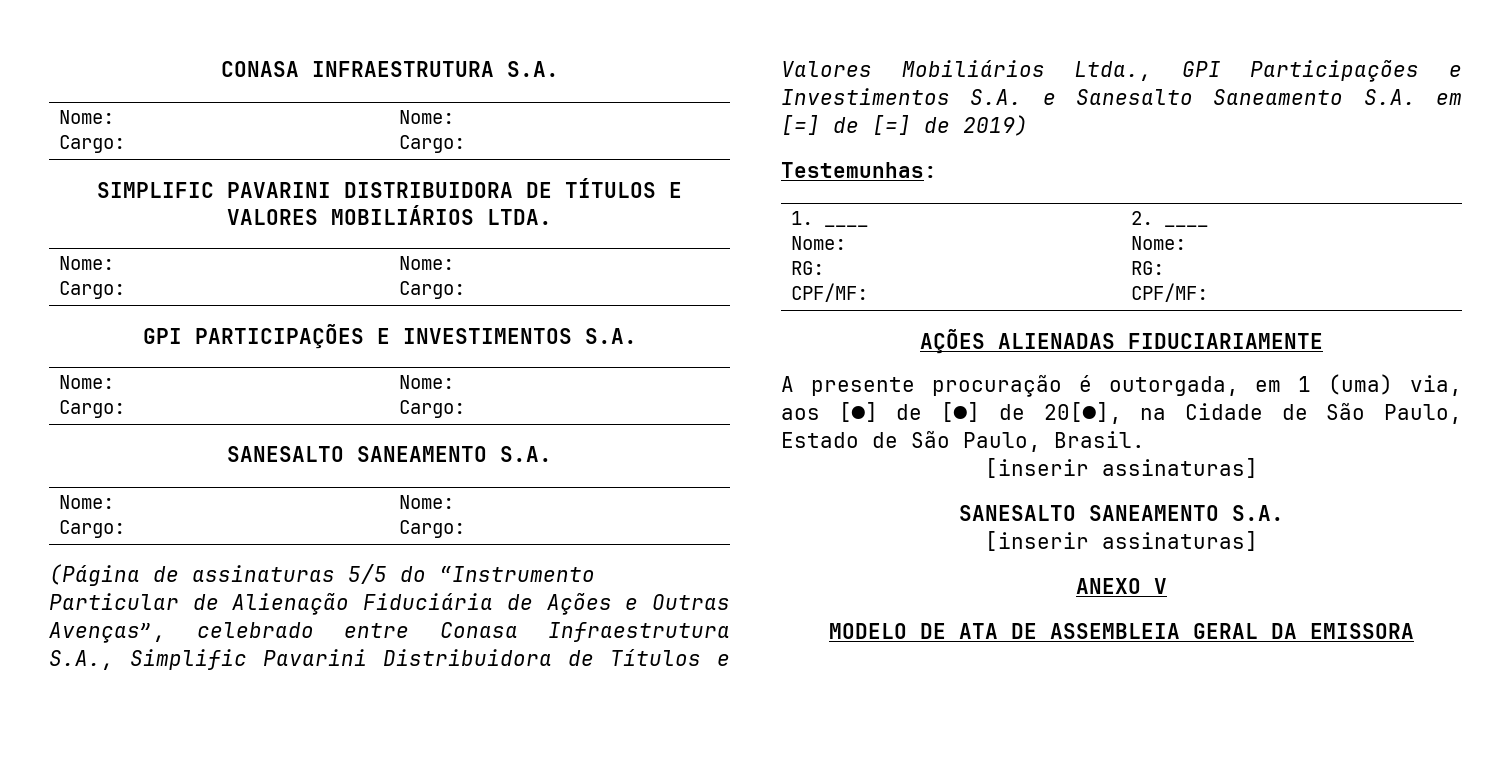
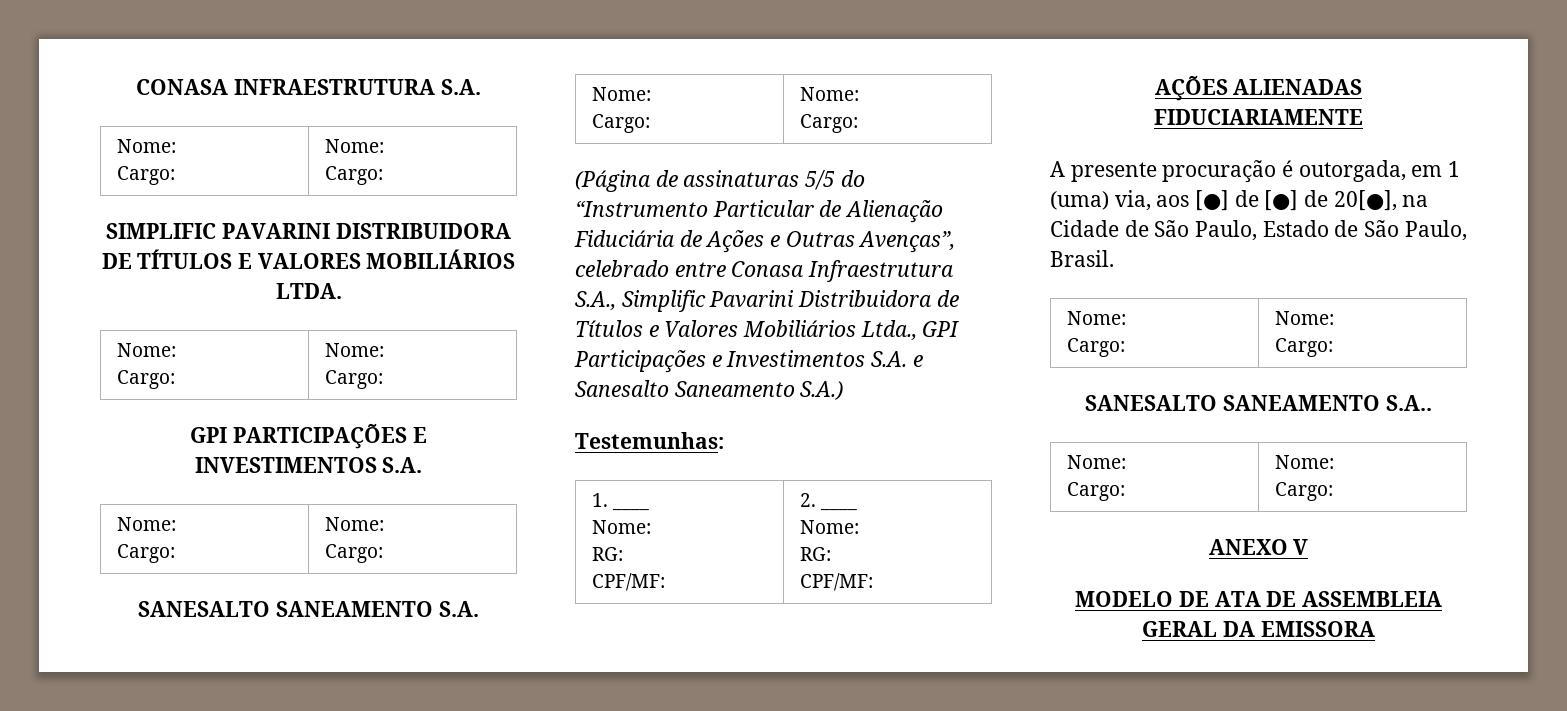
[1363,89,1462,105] [781,115,1028,136] S.A. em [=] de [=] de 2019) -> [800,381,844,400] S.A.)
[985,458,1258,478] [959,505,1284,521] [985,531,1258,551] // [inserir assinaturas] // SANESALTO SANEAMENTO S.A. // [inserir assinaturas] -> [1066,311,1126,325] [1066,338,1125,357] [1274,311,1334,325] [1274,338,1333,357] [1085,395,1432,411] [1066,455,1126,469] [1066,482,1125,501] [1274,455,1334,469] [1274,482,1333,501] // Nome: // Cargo: | Nome: // Cargo: // SANESALTO SANEAMENTO S.A.. // Nome: // Cargo: | Nome: // Cargo:

